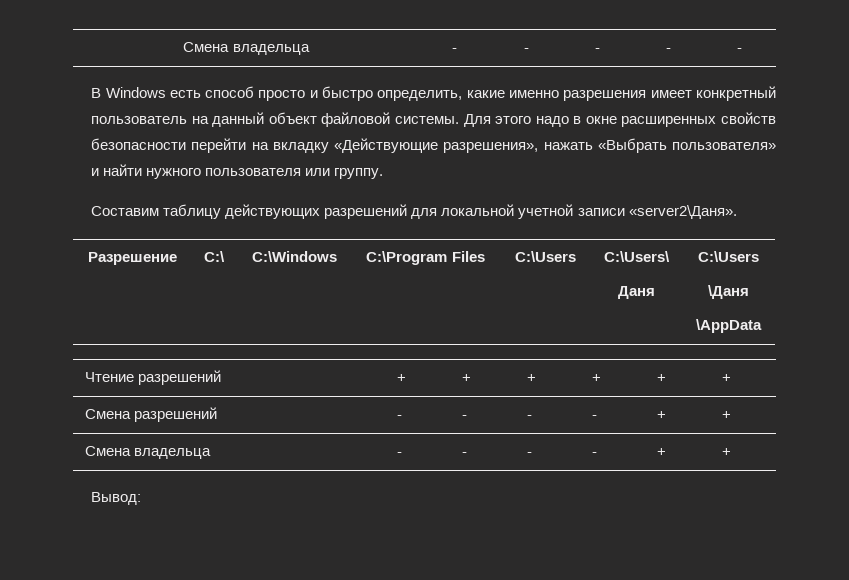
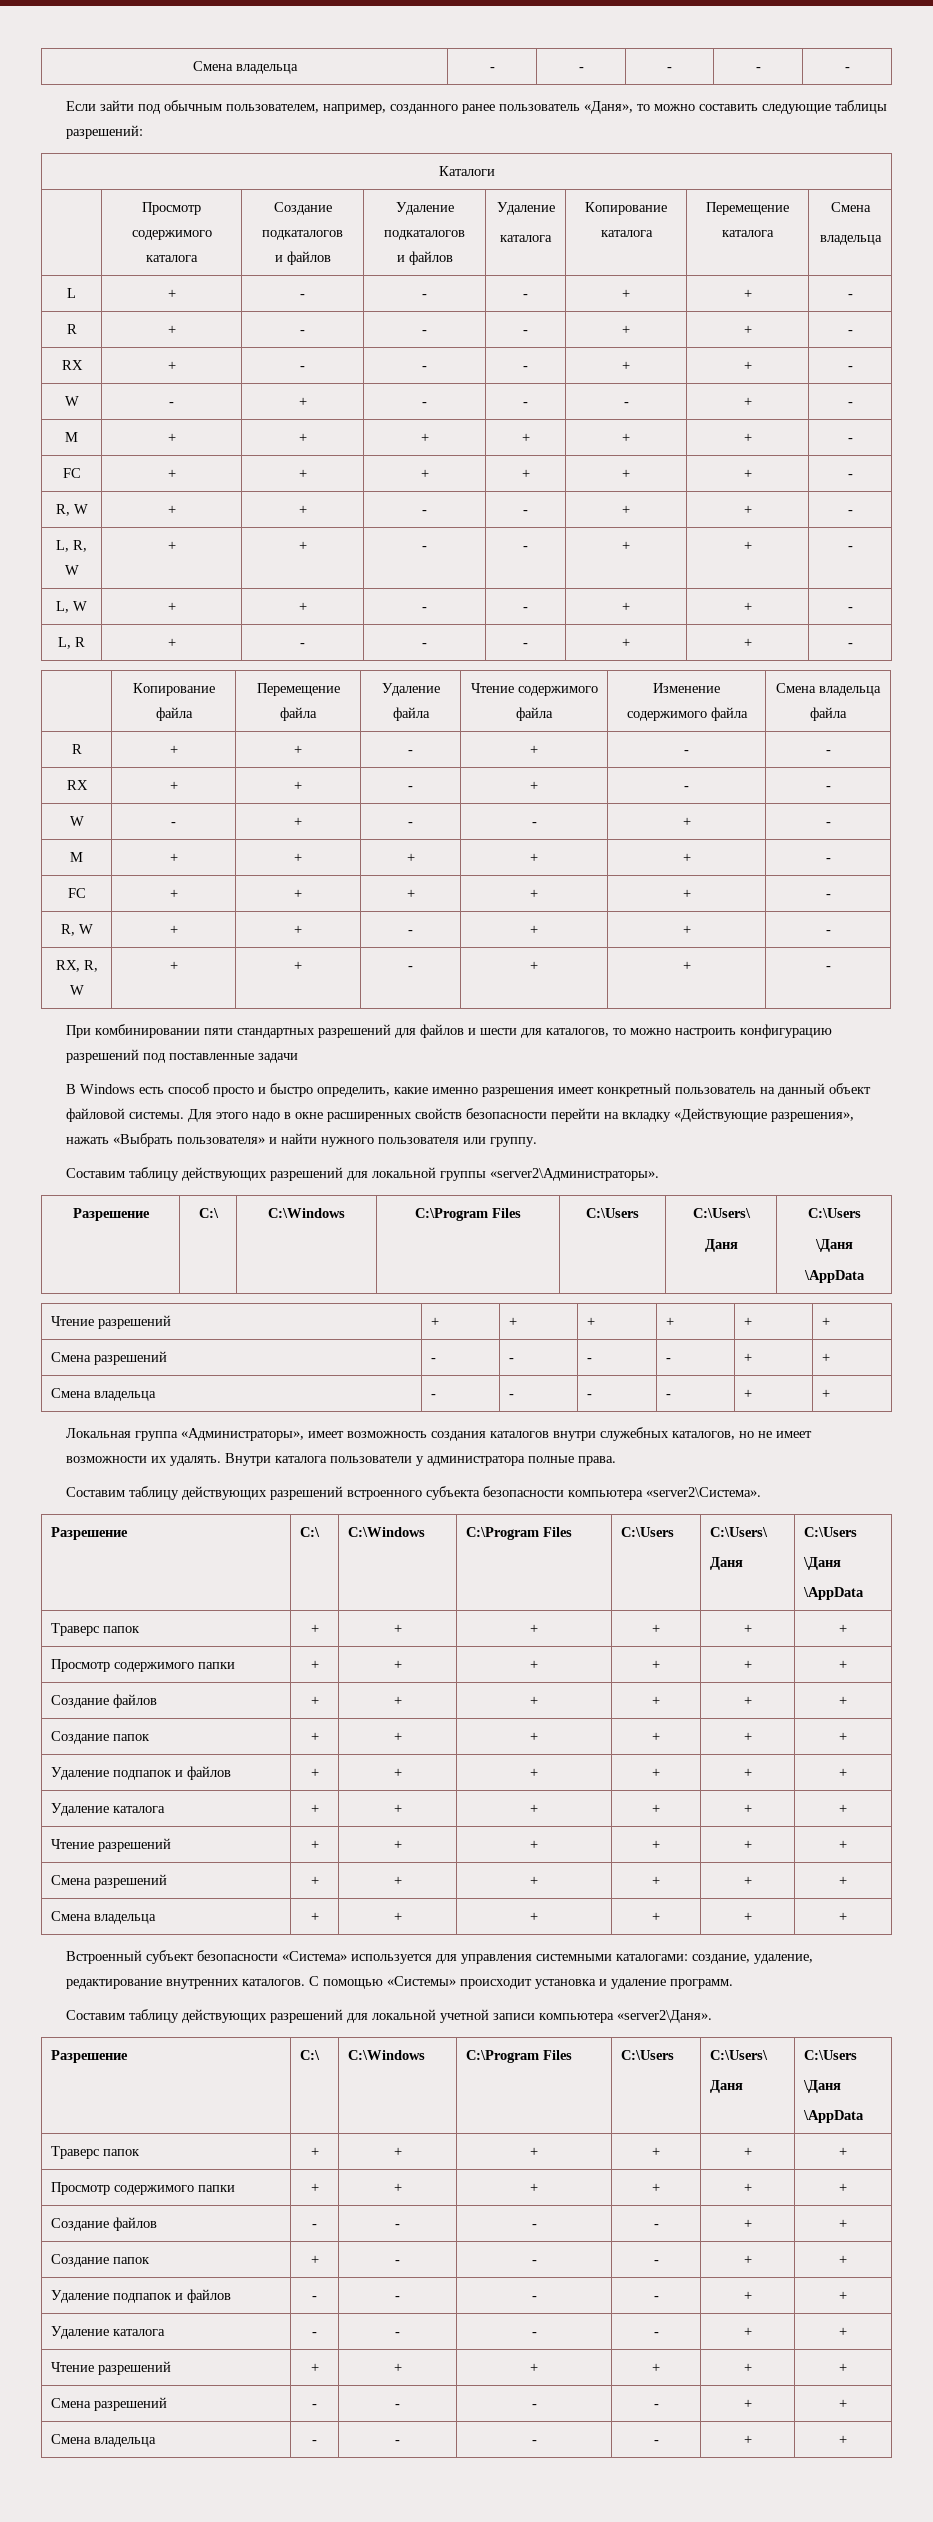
(742, 50) none -> [66,100,888,114] [66,125,144,139] [438,166,495,176] [142,202,201,215] [131,230,212,240] [146,255,198,262] [273,202,332,215] [262,230,343,240] [274,251,331,265] [395,202,454,215] [384,230,465,240] [396,251,453,265] [496,202,555,215] [500,235,552,242] [585,202,667,215] [600,230,653,237] [706,202,789,215] [722,230,774,237] [830,202,871,212] [819,235,882,245] [67,288,76,298] [167,289,176,298] [300,294,305,298] [422,294,427,298] [523,294,528,298] [622,289,630,298] [743,289,752,298] [847,294,853,298] [66,324,77,334] [167,325,176,334] [300,330,305,334] [422,330,427,334] [523,330,528,334] [622,325,630,334] [743,325,752,334] [847,330,853,334] [61,360,83,370] [167,361,176,370] [300,366,305,370] [422,366,427,370] [523,366,528,370] [622,361,630,370] [743,361,752,370] [847,366,853,370] [64,396,79,406] [169,402,174,406] [298,397,307,406] [422,402,427,406] [523,402,528,406] [623,402,629,406] [743,397,752,406] [847,402,853,406] [65,432,78,442] [167,433,176,442] [298,433,307,442] [420,433,429,442] [521,433,530,442] [622,433,630,442] [743,433,752,442] [847,438,853,442] [62,468,81,478] [167,469,176,478] [298,469,307,478] [420,469,429,478] [521,469,530,478] [622,469,630,478] [743,469,752,478] [847,474,853,478] [55,504,88,516] [167,505,176,514] [298,505,307,514] [422,510,427,514] [523,510,528,514] [622,505,630,514] [743,505,752,514] [847,510,853,514] [56,540,87,552] [64,565,79,575] [167,541,176,550] [298,541,307,550] [422,546,427,550] [523,546,528,550] [622,541,630,550] [743,541,752,550] [847,546,853,550] [56,601,87,613] [167,602,176,611] [298,602,307,611] [422,607,427,611] [523,607,528,611] [622,602,630,611] [743,602,752,611] [847,607,853,611] [58,637,85,649] [167,638,176,647] [300,643,305,647] [422,643,427,647] [523,643,528,647] [622,638,630,647] [743,638,752,647] [847,643,853,647] [132,683,215,696] [155,707,193,721] [256,683,340,696] [280,707,317,721] [381,683,440,696] [392,707,430,721] [470,683,598,696] [516,707,553,721] [653,683,720,693] [626,707,748,721] [776,683,881,696] [810,707,847,721] [71,744,82,754] [169,745,178,754] [294,745,302,754] [408,750,413,754] [530,745,538,754] [684,750,689,754] [825,750,831,754] [66,780,88,790] [169,781,178,790] [294,781,302,790] [408,786,413,790] [530,781,538,790] [684,786,689,790] [825,786,831,790] [69,816,84,826] [171,822,176,826] [294,817,302,826] [408,822,413,826] [531,822,537,826] [682,817,691,826] [825,822,831,826] [70,852,83,862] [169,853,178,862] [294,853,302,862] [406,853,415,862] [530,853,538,862] [682,853,691,862] [825,858,831,862] [67,888,86,898] [169,889,178,898] [294,889,302,898] [406,889,415,898] [530,889,538,898] [682,889,691,898] [825,894,831,898] [60,924,93,936] [169,925,178,934] [294,925,302,934] [408,930,413,934] [530,925,538,934] [682,925,691,934] [825,930,831,934] [55,960,98,972] [69,985,84,995] [169,961,178,970] [294,961,302,970] [408,966,413,970] [530,961,538,970] [682,961,691,970] [825,966,831,970] [66,1024,833,1038] [66,1049,299,1063] // Если зайти под обычным пользователем, например, созданного ранее пользователь «Даня», то можно составить следующие таблицы разрешений: // Каталоги // | Просмотр содержимого каталога | Создание подкаталогов // и файлов | Удаление подкаталогов // и файлов | Удаление // каталога | Копирование каталога | Перемещение каталога | Смена // владельца // L | + | - | - | - | + | + | - // R | + | - | - | - | + | + | - // RX | + | - | - | - | + | + | - // W | - | + | - | - | - | + | - // M | + | + | + | + | + | + | - // FC | + | + | + | + | + | + | - // R, W | + | + | - | - | + | + | - // L, R, W | + | + | - | - | + | + | - // L, W | + | + | - | - | + | + | - // L, R | + | - | - | - | + | + | - // | Копирование файла | Перемещение файла | Удаление файла | Чтение содержимого файла | Изменение содержимого файла | Смена владельца файла // R | + | + | - | + | - | - // RX | + | + | - | + | - | - // W | - | + | - | - | + | - // M | + | + | + | + | + | - // FC | + | + | + | + | + | - // R, W | + | + | - | + | + | - // RX, R, W | + | + | - | + | + | - // При комбинировании пяти стандартных разрешений для файлов и шести для каталогов, то можно настроить конфигурацию разрешений под поставленные задачи
[518,204,737,219] учетной записи «server2\Даня». -> [440,1168,660,1181] группы «server2\Администраторы».
[91,492,142,505] Вывод: -> [66,1427,813,1441] [66,1453,617,1466] [66,1486,762,1500] [51,1527,129,1540] [300,1527,321,1537] [348,1527,426,1537] [466,1527,573,1540] [621,1527,675,1537] [710,1527,769,1537] [710,1557,744,1570] [804,1527,858,1537] [803,1557,842,1570] [803,1587,865,1600] [51,1623,141,1636] [310,1624,319,1633] [393,1624,402,1633] [530,1624,538,1633] [652,1624,660,1633] [743,1624,752,1633] [839,1624,847,1633] [51,1659,236,1672] [310,1660,319,1669] [393,1660,402,1669] [530,1660,538,1669] [652,1660,660,1669] [743,1660,752,1669] [839,1660,847,1669] [51,1694,158,1708] [310,1696,319,1705] [393,1696,402,1705] [530,1696,538,1705] [652,1696,660,1705] [743,1696,752,1705] [839,1696,847,1705] [51,1731,151,1744] [310,1732,319,1741] [393,1732,402,1741] [530,1732,538,1741] [652,1732,660,1741] [743,1732,752,1741] [839,1732,847,1741] [51,1766,232,1780] [310,1768,319,1777] [393,1768,402,1777] [530,1768,538,1777] [652,1768,660,1777] [743,1768,752,1777] [839,1768,847,1777] [51,1803,166,1816] [310,1804,319,1813] [393,1804,402,1813] [530,1804,538,1813] [652,1804,660,1813] [743,1804,752,1813] [839,1804,847,1813] [51,1838,172,1852] [310,1840,319,1849] [393,1840,402,1849] [530,1840,538,1849] [652,1840,660,1849] [743,1840,752,1849] [839,1840,847,1849] [51,1874,168,1888] [310,1876,319,1885] [393,1876,402,1885] [530,1876,538,1885] [652,1876,660,1885] [743,1876,752,1885] [839,1876,847,1885] [51,1911,157,1924] [310,1912,319,1921] [393,1912,402,1921] [530,1912,538,1921] [652,1912,660,1921] [743,1912,752,1921] [839,1912,847,1921] [66,1950,814,1964] [66,1976,734,1989] [66,2009,713,2023] [51,2050,129,2063] [300,2050,321,2060] [348,2050,426,2060] [466,2050,573,2063] [621,2050,675,2060] [710,2050,769,2060] [710,2080,744,2093] [804,2050,858,2060] [803,2080,842,2093] [803,2110,865,2123] [51,2146,141,2159] [310,2147,319,2156] [393,2147,402,2156] [530,2147,538,2156] [652,2147,660,2156] [743,2147,752,2156] [839,2147,847,2156] [51,2182,236,2195] [310,2183,319,2192] [393,2183,402,2192] [530,2183,538,2192] [652,2183,660,2192] [743,2183,752,2192] [839,2183,847,2192] [51,2217,158,2231] [312,2224,317,2228] [395,2224,400,2228] [531,2224,537,2228] [653,2224,659,2228] [743,2219,752,2228] [839,2219,847,2228] [51,2254,151,2267] [310,2255,319,2264] [395,2260,400,2264] [531,2260,537,2264] [653,2260,659,2264] [743,2255,752,2264] [839,2255,847,2264] [51,2289,232,2303] [312,2296,317,2300] [395,2296,400,2300] [531,2296,537,2300] [653,2296,659,2300] [743,2291,752,2300] [839,2291,847,2300] [51,2326,166,2339] [312,2332,317,2336] [395,2332,400,2336] [531,2332,537,2336] [653,2332,659,2336] [743,2327,752,2336] [839,2327,847,2336] [51,2361,172,2375] [310,2363,319,2372] [393,2363,402,2372] [530,2363,538,2372] [652,2363,660,2372] [743,2363,752,2372] [839,2363,847,2372] [51,2397,168,2411] [312,2404,317,2408] [395,2404,400,2408] [531,2404,537,2408] [653,2404,659,2408] [743,2399,752,2408] [839,2399,847,2408] [51,2434,157,2447] [312,2440,317,2444] [395,2440,400,2444] [531,2440,537,2444] [653,2440,659,2444] [743,2435,752,2444] [839,2435,847,2444] Локальная группа «Администраторы», имеет возможность создания каталогов внутри служебных каталогов, но не имеет возможности их удалять. Внутри каталога пользователи у администратора полные права. // Составим таблицу действующих разрешений встроенного субъекта безопасности компьютера «server2\Система». // Разрешение | С:\ | С:\Windows | С:\Program Files | С:\Users | С:\Users\ // Даня | С:\Users // \Даня // \AppData // Траверс папок | + | + | + | + | + | + // Просмотр содержимого папки | + | + | + | + | + | + // Создание файлов | + | + | + | + | + | + // Создание папок | + | + | + | + | + | + // Удаление подпапок и файлов | + | + | + | + | + | + // Удаление каталога | + | + | + | + | + | + // Чтение разрешений | + | + | + | + | + | + // Смена разрешений | + | + | + | + | + | + // Смена владельца | + | + | + | + | + | + // Встроенный субъект безопасности «Система» используется для управления системными каталогами: создание, удаление, редактирование внутренних каталогов. С помощью «Системы» происходит установка и удаление программ. // Составим таблицу действующих разрешений для локальной учетной записи компьютера «server2\Даня». // Разрешение | С:\ | С:\Windows | С:\Program Files | С:\Users | С:\Users\ // Даня | С:\Users // \Даня // \AppData // Траверс папок | + | + | + | + | + | + // Просмотр содержимого папки | + | + | + | + | + | + // Создание файлов | - | - | - | - | + | + // Создание папок | + | - | - | - | + | + // Удаление подпапок и файлов | - | - | - | - | + | + // Удаление каталога | - | - | - | - | + | + // Чтение разрешений | + | + | + | + | + | + // Смена разрешений | - | - | - | - | + | + // Смена владельца | - | - | - | - | + | +

